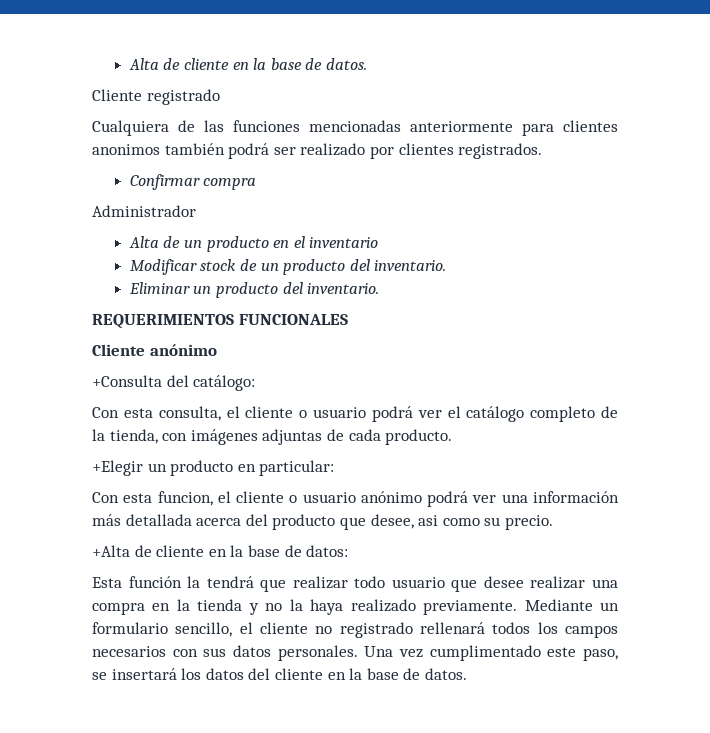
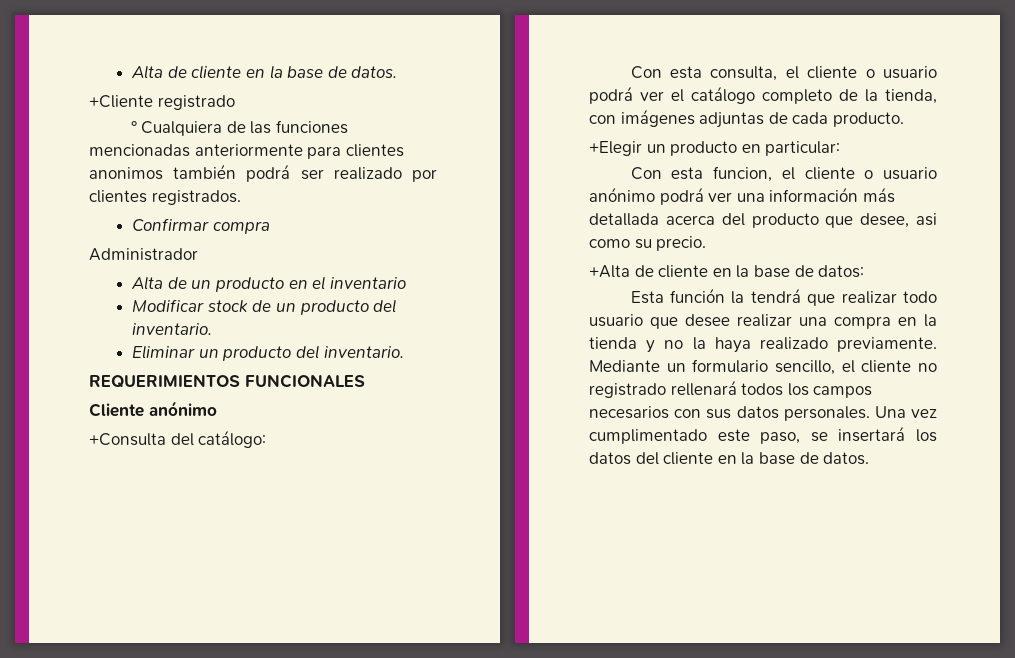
[92,89,142,101] Cliente -> [89,95,153,108] +Cliente
(220, 97) none -> [130,121,137,133] °

